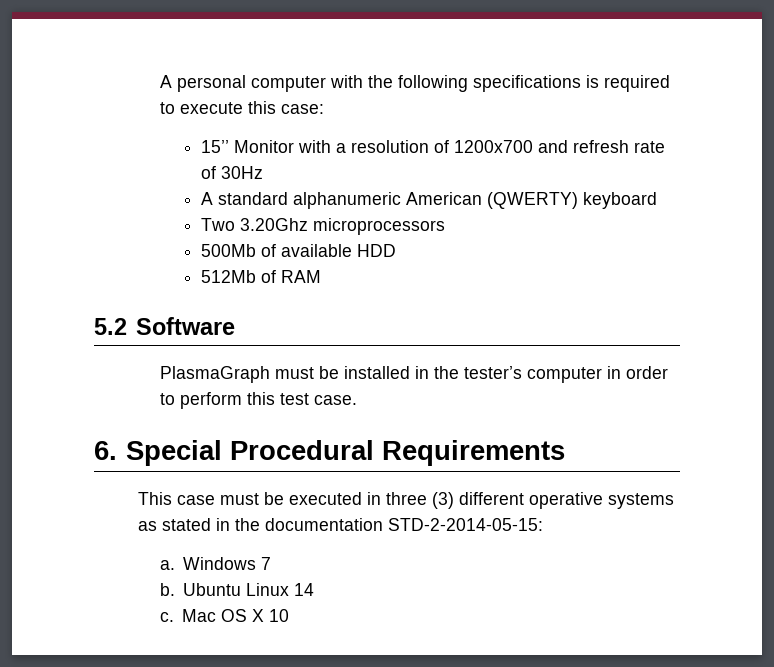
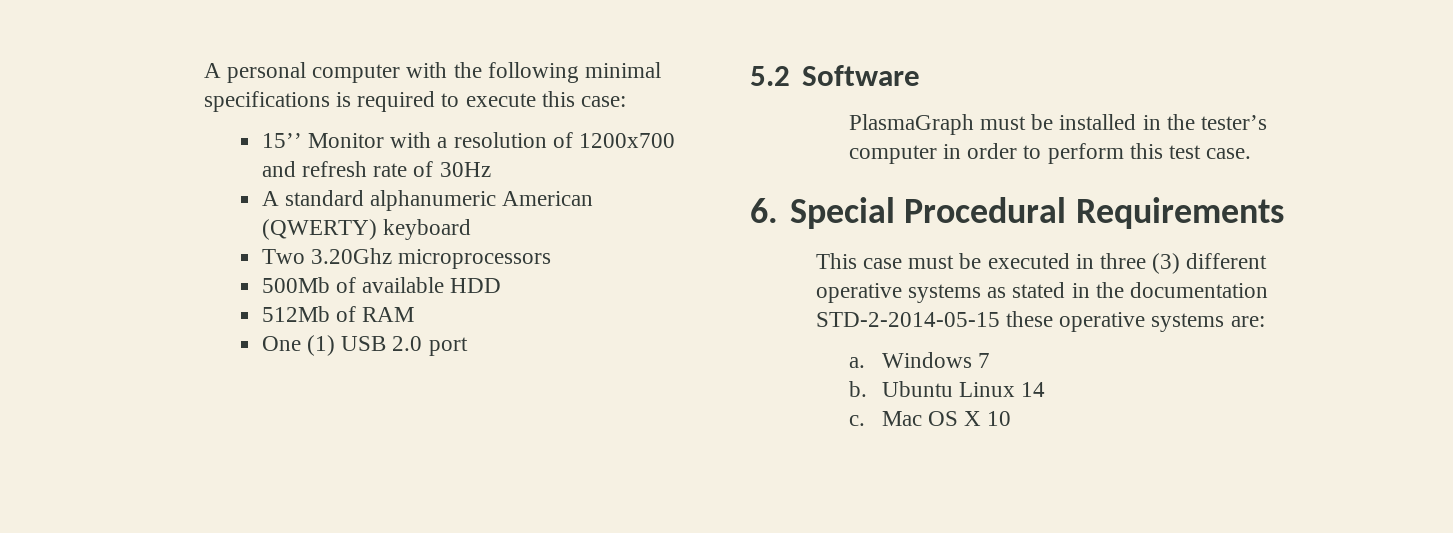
(468, 83) none -> [584,62,661,78] minimal
(321, 276) none -> [261,335,468,356] // One (1) USB 2.0 port
[387,518,543,531] STD-2-2014-05-15: -> [815,311,1265,332] STD-2-2014-05-15 these operative systems are:

